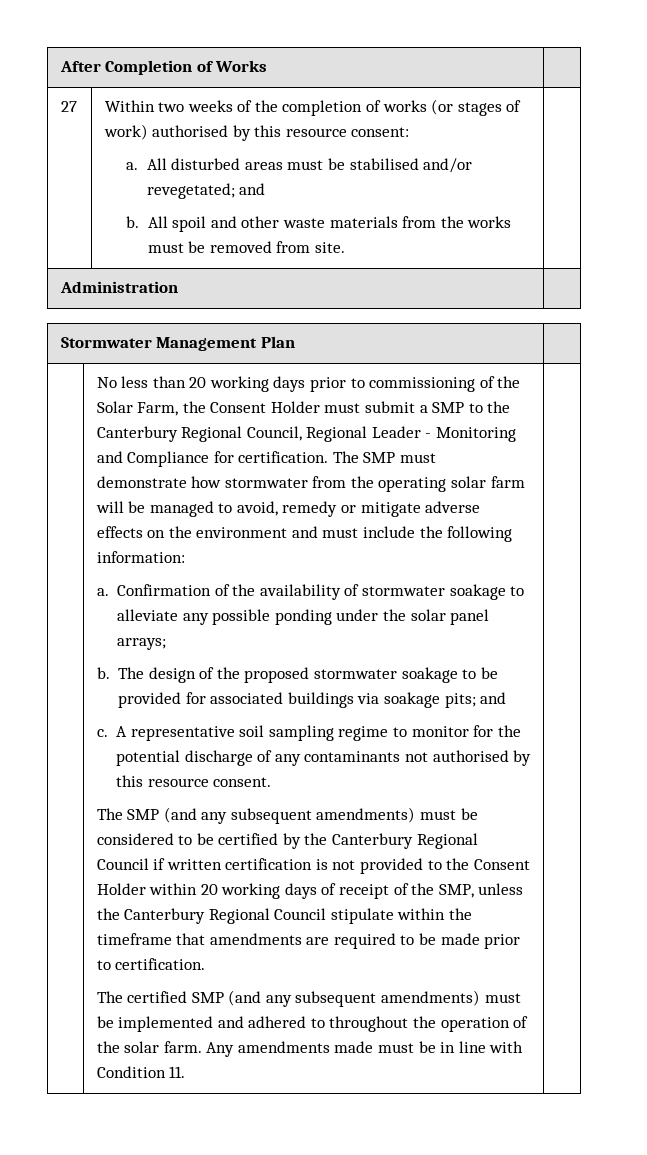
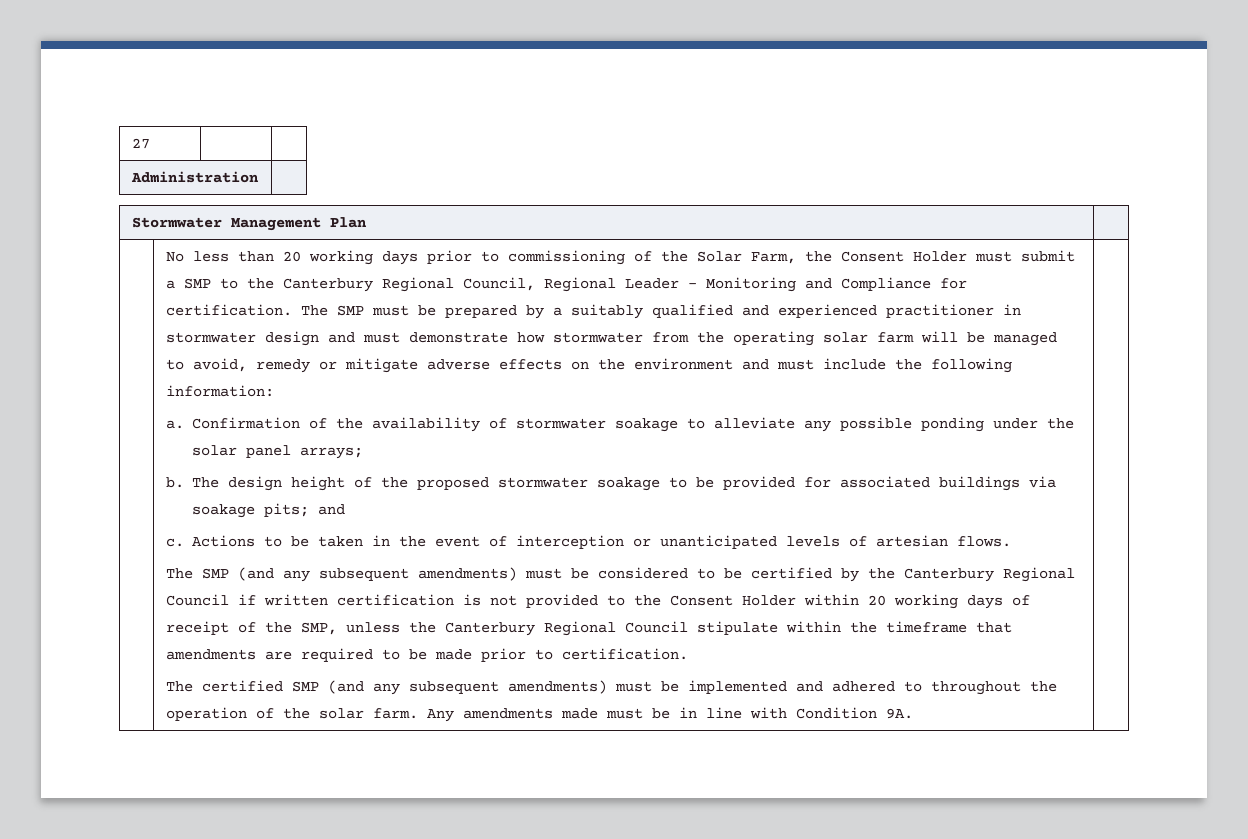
[59,60,268,75] [60,101,77,112] [104,99,522,116] [103,124,410,141] [126,158,473,173] [146,183,266,199] [126,216,512,232] [147,241,345,253] After Completion of Works | // 27 | Within two weeks of the completion of works (or stages of work) authorised by this resource consent: // a. All disturbed areas must be stabilised and/or revegetated; and // b. All spoil and other waste materials from the works must be removed from site. -> [131,138,150,149] 27 |
(437, 458) none -> [417,304,1021,319] [165,331,400,346] be prepared by a suitably qualified and experienced practitioner in stormwater design and must
(196, 675) none -> [290,476,345,491] height
[116,725,521,741] [116,750,532,766] [116,775,272,787] A representative soil sampling regime to monitor for the potential discharge of any contaminants not authorised by this resource consent. -> [191,535,1011,549] Actions to be taken in the event of interception or unanticipated levels of artesian flows.
[169,1066,186,1078] 11. -> [885,708,913,719] 9A.

